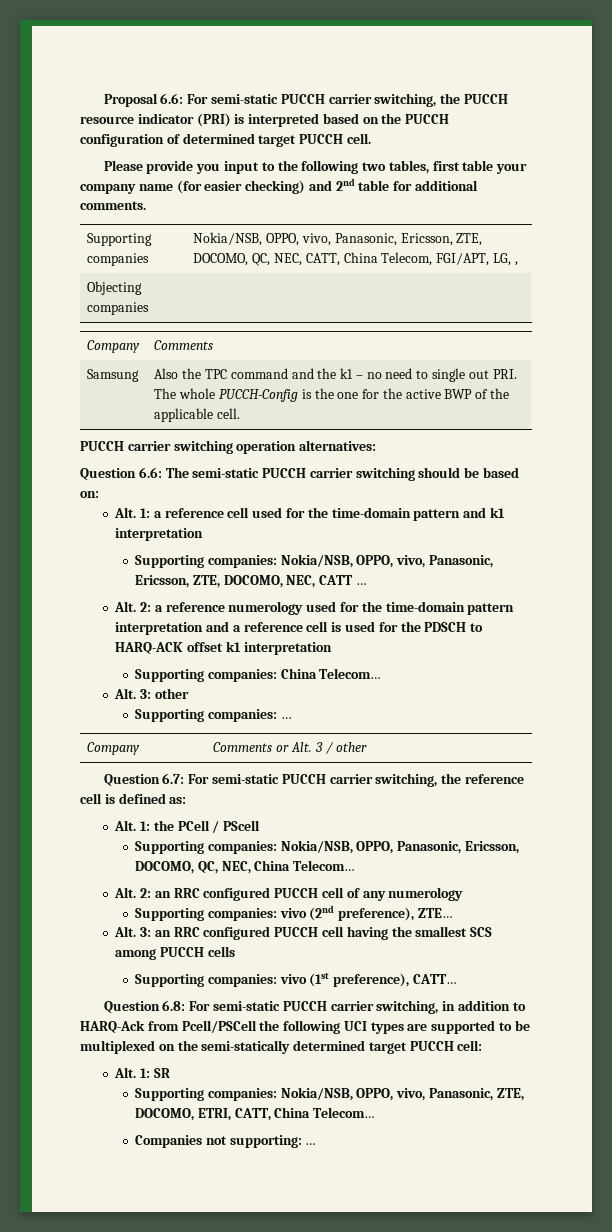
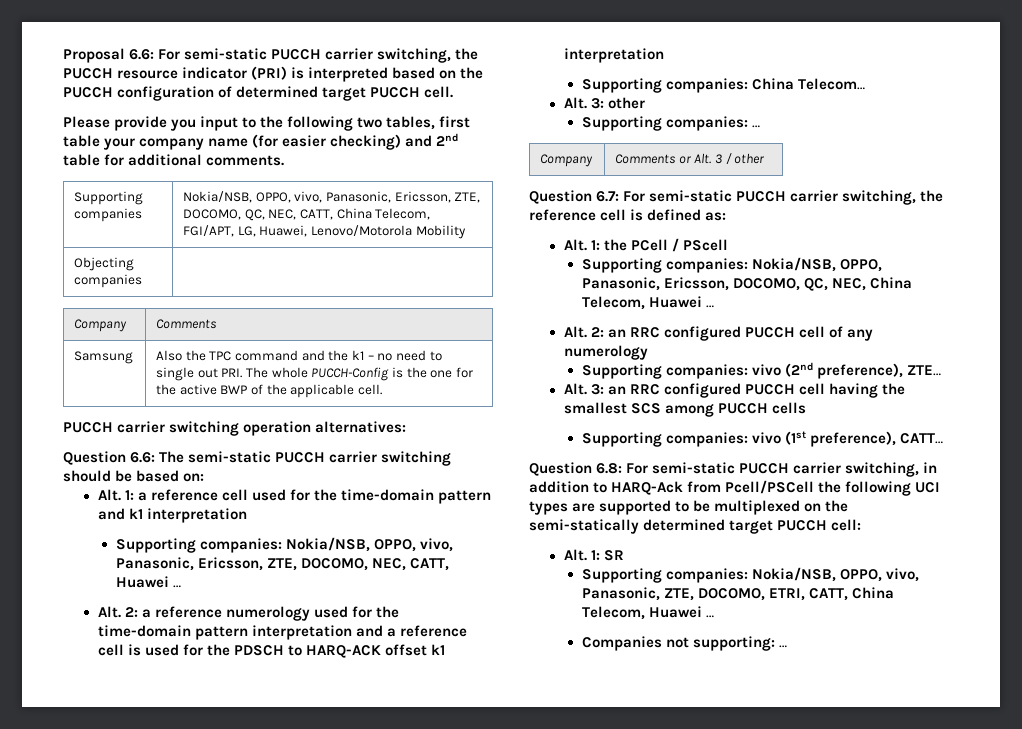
[514,261,518,266] , -> [259,225,466,239] Huawei, Lenovo/Motorola Mobility
[319,575,354,585] CATT -> [409,558,449,571] [115,576,169,588] CATT, Huawei
[293,860,356,871] Telecom… -> [581,296,714,310] Telecom, Huawei …
[313,1107,376,1118] Telecom… -> [581,606,714,620] Telecom, Huawei …

